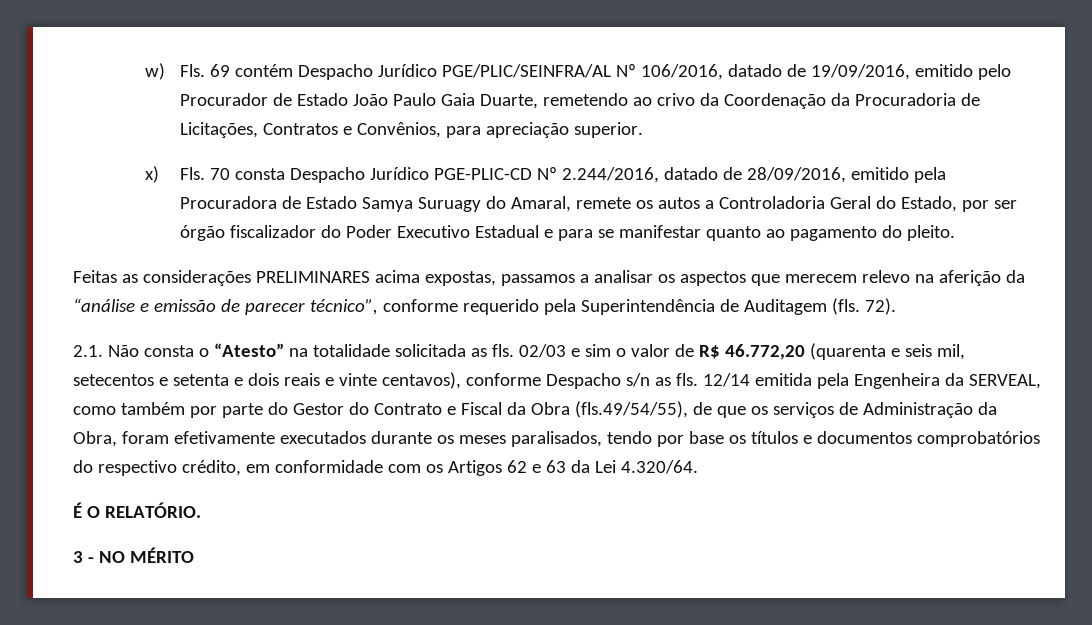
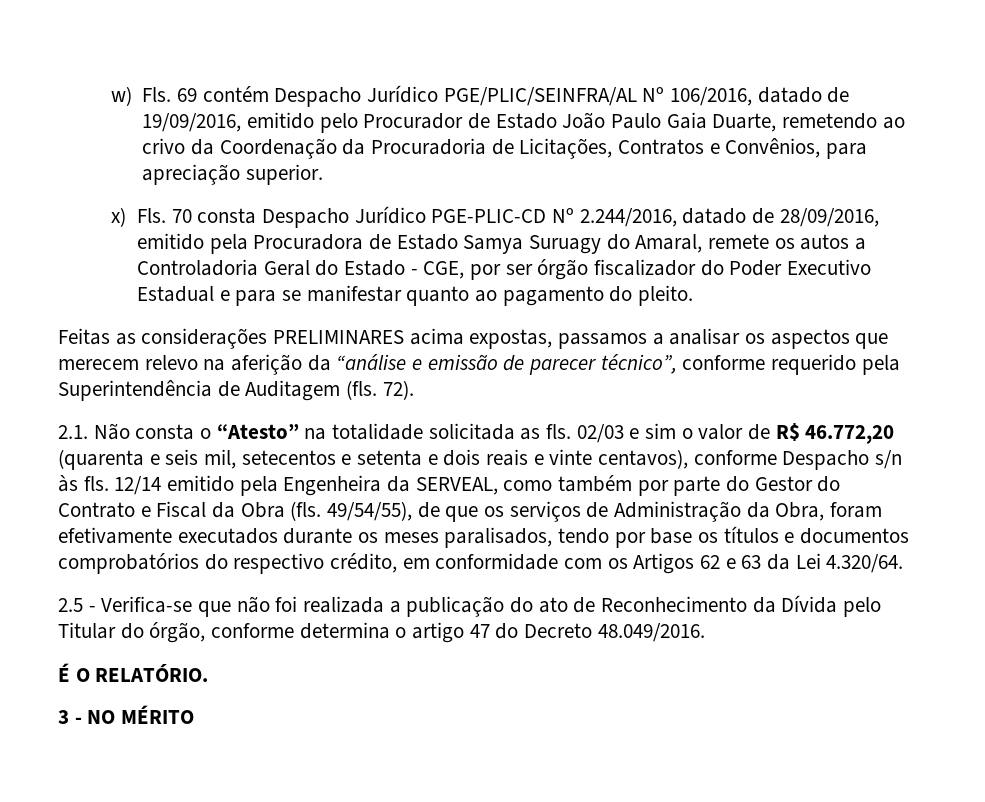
[901,196,958,212] Estado, -> [343,260,465,279] Estado - CGE,
[654,377,671,386] as -> [58,475,78,492] às
[754,373,812,386] emitida -> [167,475,235,492] emitido
[574,401,688,418] (fls.49/54/55), -> [290,501,413,521] (fls. 49/54/55),
(698, 467) none -> [58,595,882,617] [58,622,705,643] // 2.5 - Verifica-se que não foi realizada a publicação do ato de Reconhecimento da Dívida pelo Titular do órgão, conforme determina o artigo 47 do Decreto 48.049/2016.

